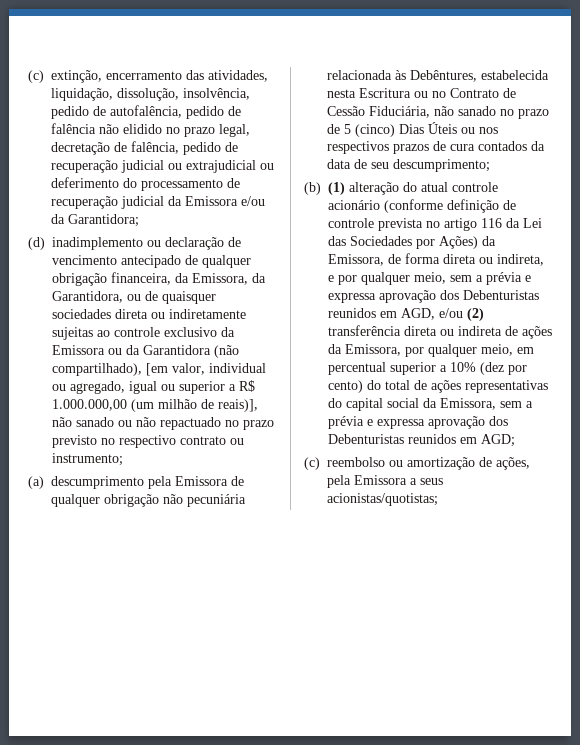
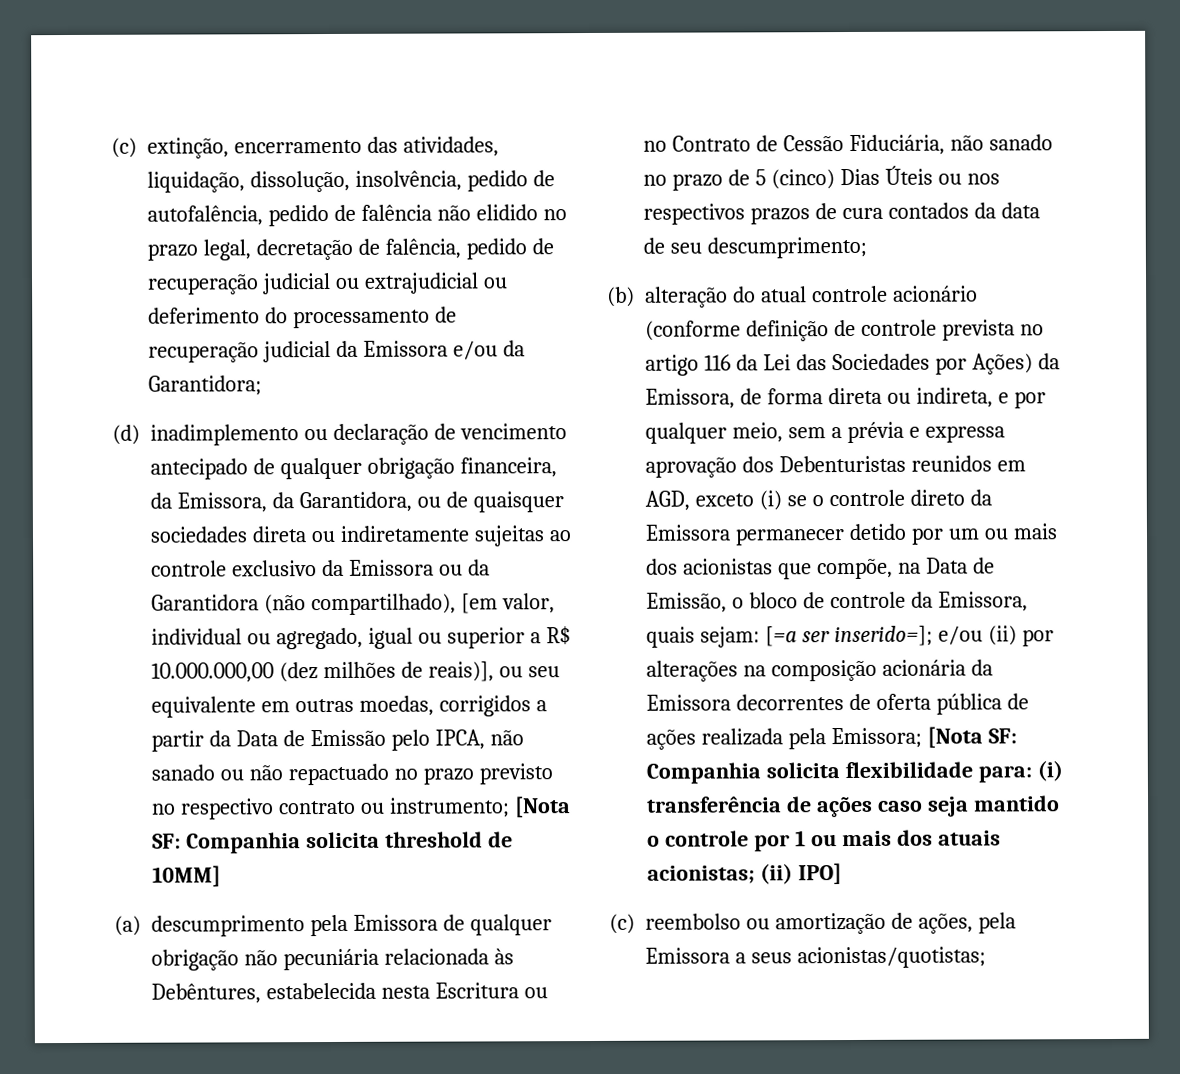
[52,399,258,412] 1.000.000,00 (um milhão de reais)], -> [151,661,560,683] [151,695,547,718] [151,729,485,752] 10.000.000,00 (dez milhões de reais)], ou seu equivalente em outras moedas, corrigidos a partir da Data de Emissão pelo IPCA,
(123, 459) none -> [513,796,571,818] [152,831,513,854] [152,865,221,887] [Nota SF: Companhia solicita threshold de 10MM]
[328,182,345,195] (1) -> (635, 296) none
[439,308,484,321] [328,325,552,339] [328,344,534,357] [328,362,527,375] [328,380,548,393] [328,398,533,411] [328,416,508,429] [328,434,515,447] e/ou (2) transferência direta ou indireta de ações da Emissora, por qualquer meio, em percentual superior a 10% (dez por cento) do total de ações representativas do capital social da Emissora, sem a prévia e expressa aprovação dos Debenturistas reunidos em AGD; -> [694,489,992,511] [645,523,1058,546] [646,557,995,580] [646,591,1028,613] [646,625,1054,648] [646,659,993,682] [646,693,1029,715] [646,726,1017,750] [646,760,1063,784] [646,795,1060,818] [647,829,1001,852] [647,863,842,885] exceto (i) se o controle direto da Emissora permanecer detido por um ou mais dos acionistas que compõe, na Data de Emissão, o bloco de controle da Emissora, quais sejam: [=a ser inserido=]; e/ou (ii) por alterações na composição acionária da Emissora decorrentes de oferta pública de ações realizada pela Emissora; [Nota SF: Companhia solicita flexibilidade para: (i) transferência de ações caso seja mantido o controle por 1 ou mais dos atuais acionistas; (ii) IPO]

